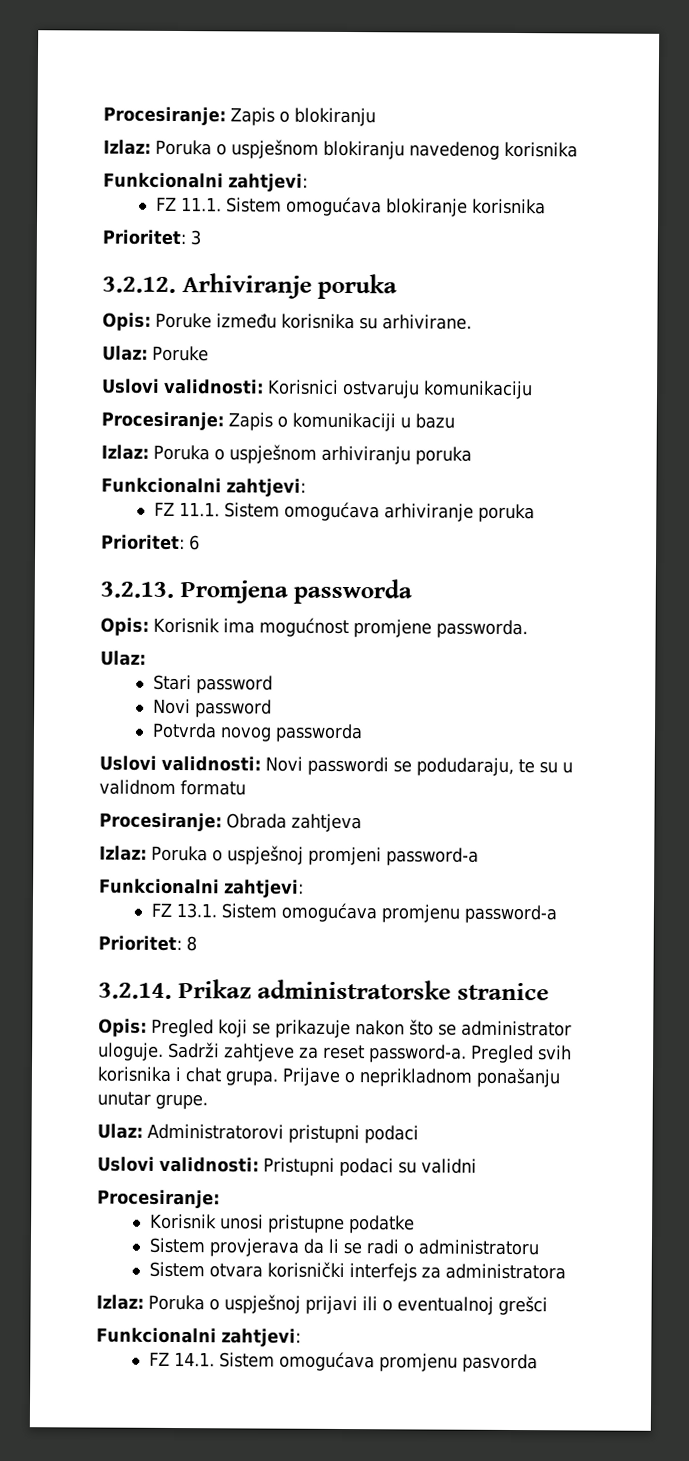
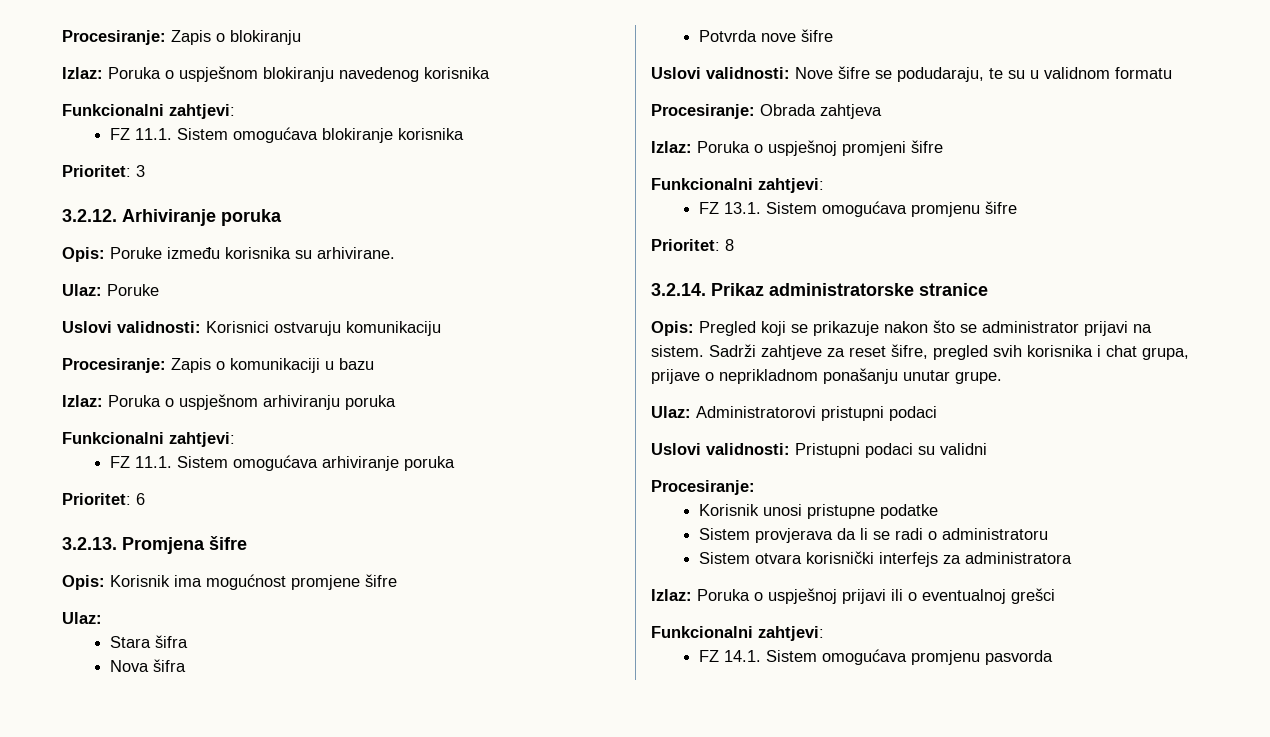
[293,578,413,605] passworda -> [209,536,247,550] šifre
[435,619,528,639] passworda. -> [365,574,397,587] šifre
[152,674,273,694] [152,698,272,718] Stari password // Novi password -> [109,635,188,648] [109,659,186,672] Stara šifra // Nova šifra
[219,723,363,743] [99,755,389,776] novog passworda // Uslovi validnosti: Novi passwordi -> [760,29,833,42] [651,66,870,79] nove šifre // Uslovi validnosti: Nove šifre
[386,847,479,866] password-a -> [911,140,943,153] šifre
[463,904,557,924] password-a -> [984,201,1017,214] šifre
[98,1042,164,1061] uloguje. -> [1084,321,1152,336] [651,345,704,357] prijavi na sistem.
[369,1044,534,1064] password-a. Pregled -> [891,344,988,360] šifre, pregled
[225,1067,340,1086] grupa. Prijave -> [1142,347,1189,360] [651,369,700,384] grupa, prijave

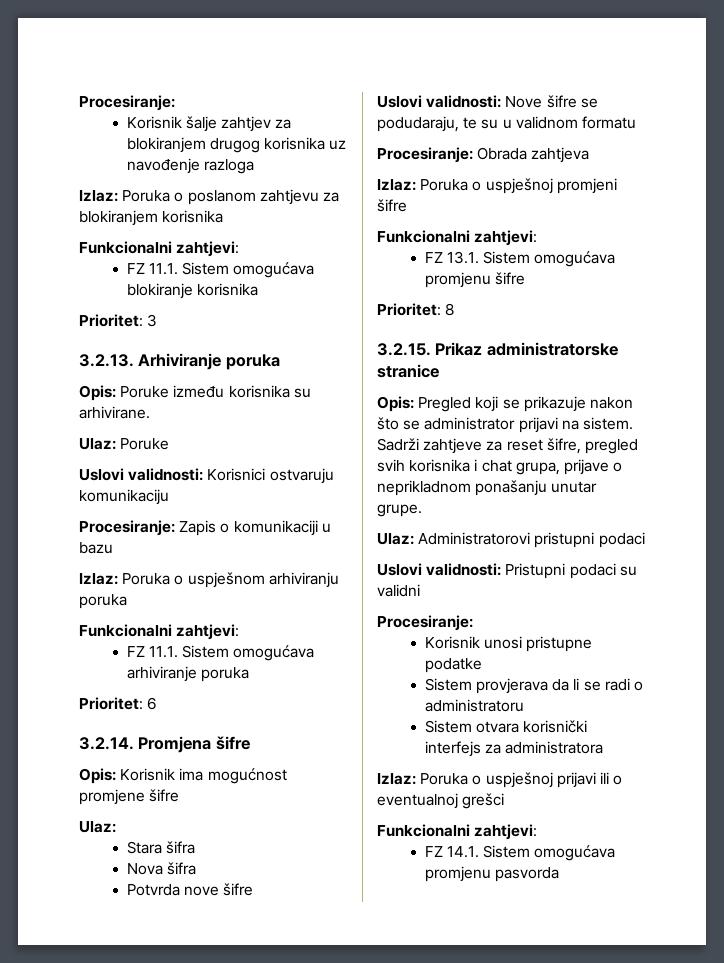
[62,30,301,45] [62,66,419,82] Procesiranje: Zapis o blokiranju // Izlaz: Poruka o uspješnom blokiranju navedenog -> [79,95,175,111] [126,116,292,132] [126,137,347,153] [126,158,254,174] [79,189,339,205] [79,210,158,226] Procesiranje: // Korisnik šalje zahtjev za blokiranjem drugog korisnika uz navođenje razloga // Izlaz: Poruka o poslanom zahtjevu za blokiranjem
[62,209,117,222] 3.2.12. -> [79,354,134,367] 3.2.13.
[62,537,117,550] 3.2.13. -> [79,737,134,750] 3.2.14.
[651,283,706,296] 3.2.14. -> [377,343,431,356] 3.2.15.

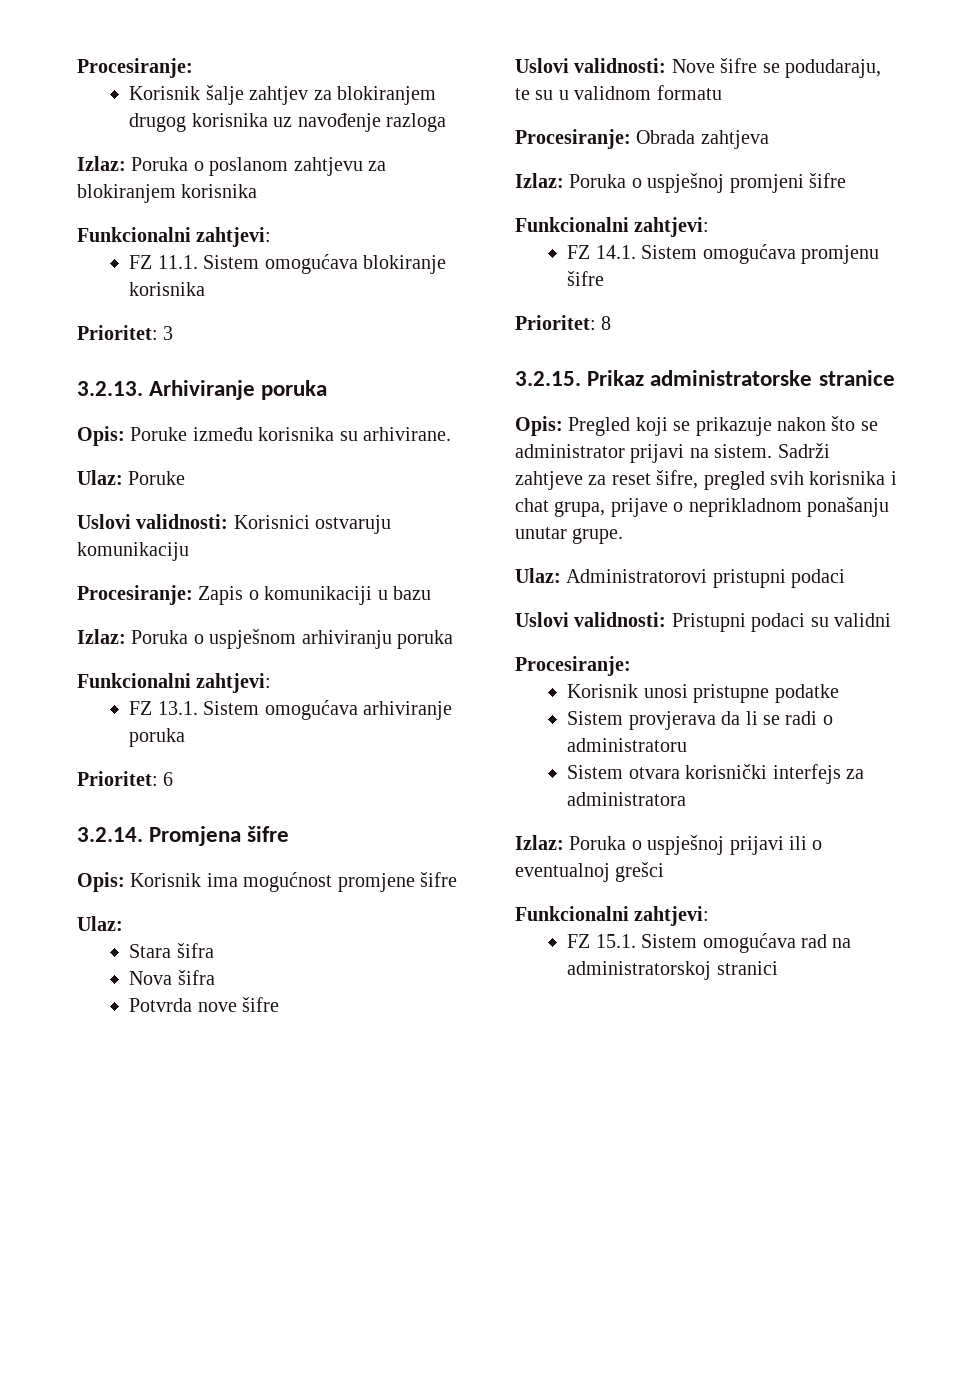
[148,646,178,658] 11.1. -> [157,701,198,715] 13.1.
[446,251,479,264] 13.1. -> [595,245,636,259] 14.1.
[446,845,616,861] [424,866,559,882] 14.1. Sistem omogućava promjenu pasvorda -> [595,933,852,953] [567,961,778,980] 15.1. Sistem omogućava rad na administratorskoj stranici

